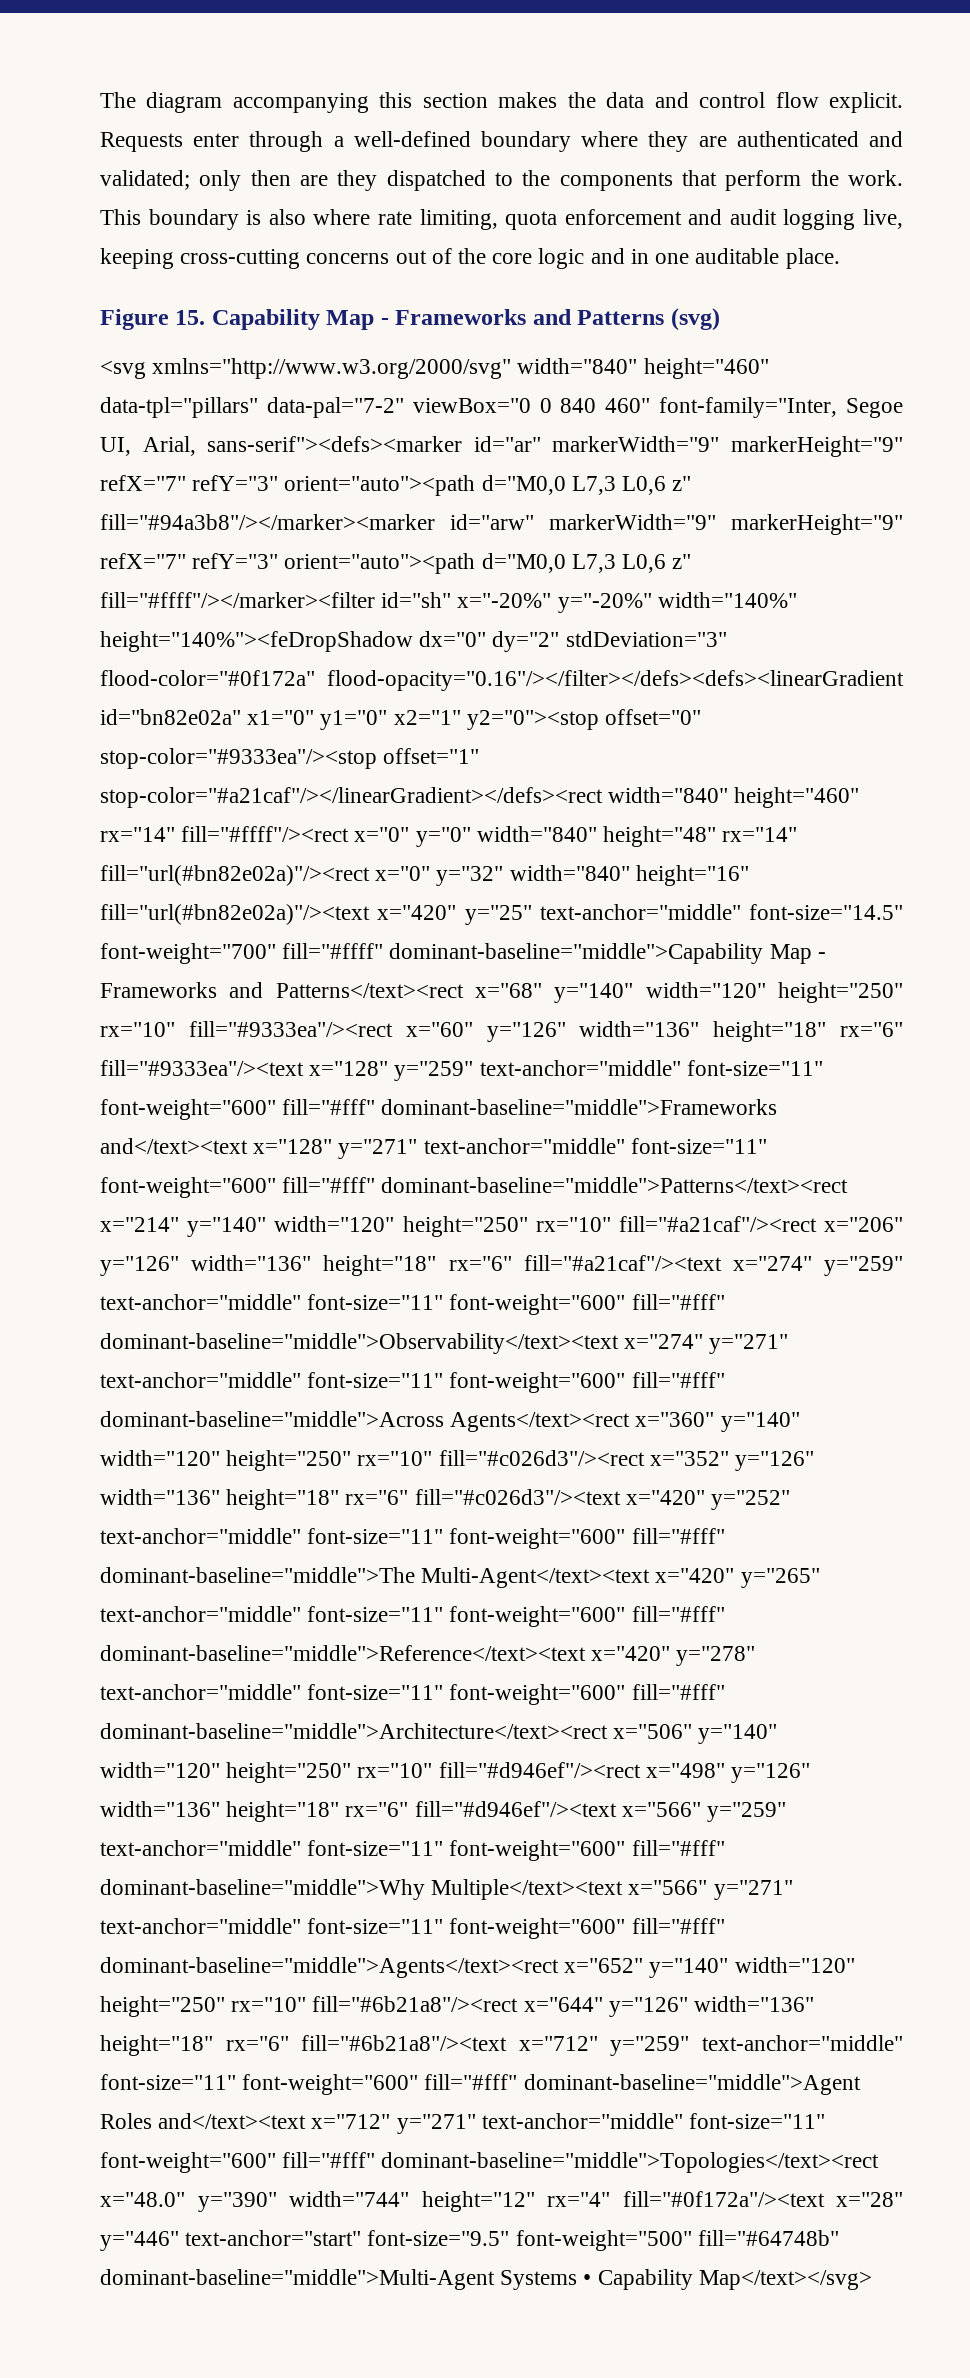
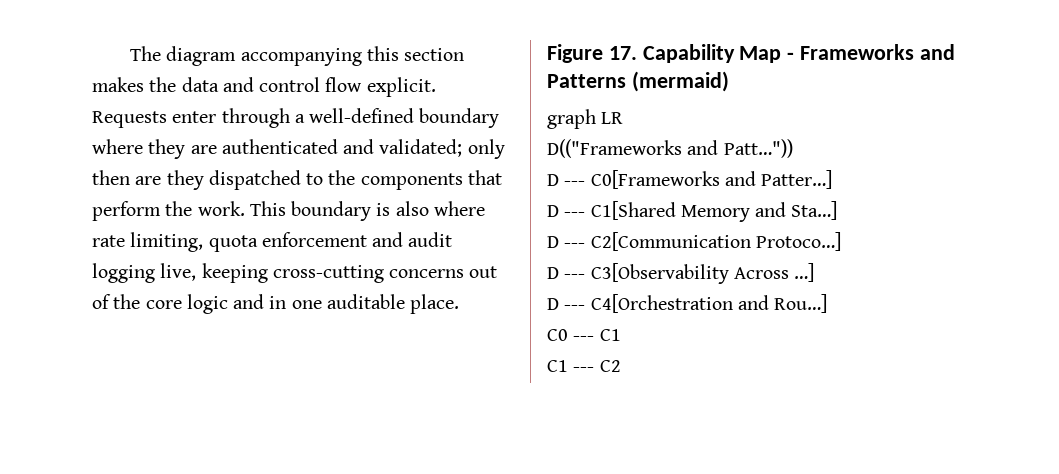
[175,310,206,325] 15. -> [608,46,637,60] 17.
[670,308,720,331] [100,358,769,379] [100,397,903,418] [100,436,904,457] [100,475,692,496] [100,514,903,535] [100,553,692,574] [100,592,797,613] [100,631,727,652] [100,670,904,691] [100,709,702,730] [100,748,480,769] [100,787,860,808] [100,826,798,847] [100,865,749,886] [100,904,903,925] [100,943,826,964] [100,982,903,1003] [100,1021,903,1042] [100,1060,823,1081] [100,1099,778,1120] [100,1138,767,1159] [100,1177,849,1198] [100,1216,903,1237] [100,1255,903,1276] [100,1294,725,1315] [100,1333,789,1354] [100,1372,725,1393] [100,1411,800,1432] [100,1450,815,1471] [100,1489,791,1510] [100,1528,725,1549] [100,1567,820,1588] [100,1606,725,1627] [100,1645,756,1666] [100,1684,725,1705] [100,1723,778,1744] [100,1762,811,1783] [100,1801,787,1822] [100,1840,725,1861] [100,1879,793,1900] [100,1918,725,1939] [100,1957,855,1978] [100,1996,815,2017] [100,2035,903,2056] [100,2074,861,2095] [100,2113,826,2134] [100,2152,880,2173] [100,2191,903,2212] [100,2230,839,2251] [100,2269,872,2290] (svg) // <svg xmlns="http://www.w3.org/2000/svg" width="840" height="460" data-tpl="pillars" data-pal="7-2" viewBox="0 0 840 460" font-family="Inter, Segoe UI, Arial, sans-serif"><defs><marker id="ar" markerWidth="9" markerHeight="9" refX="7" refY="3" orient="auto"><path d="M0,0 L7,3 L0,6 z" fill="#94a3b8"/></marker><marker id="arw" markerWidth="9" markerHeight="9" refX="7" refY="3" orient="auto"><path d="M0,0 L7,3 L0,6 z" fill="#ffff"/></marker><filter id="sh" x="-20%" y="-20%" width="140%" height="140%"><feDropShadow dx="0" dy="2" stdDeviation="3" flood-color="#0f172a" flood-opacity="0.16"/></filter></defs><defs><linearGradient id="bn82e02a" x1="0" y1="0" x2="1" y2="0"><stop offset="0" stop-color="#9333ea"/><stop offset="1" stop-color="#a21caf"/></linearGradient></defs><rect width="840" height="460" rx="14" fill="#ffff"/><rect x="0" y="0" width="840" height="48" rx="14" fill="url(#bn82e02a)"/><rect x="0" y="32" width="840" height="16" fill="url(#bn82e02a)"/><text x="420" y="25" text-anchor="middle" font-size="14.5" font-weight="700" fill="#ffff" dominant-baseline="middle">Capability Map - Frameworks and Patterns</text><rect x="68" y="140" width="120" height="250" rx="10" fill="#9333ea"/><rect x="60" y="126" width="136" height="18" rx="6" fill="#9333ea"/><text x="128" y="259" text-anchor="middle" font-size="11" font-weight="600" fill="#fff" dominant-baseline="middle">Frameworks and</text><text x="128" y="271" text-anchor="middle" font-size="11" font-weight="600" fill="#fff" dominant-baseline="middle">Patterns</text><rect x="214" y="140" width="120" height="250" rx="10" fill="#a21caf"/><rect x="206" y="126" width="136" height="18" rx="6" fill="#a21caf"/><text x="274" y="259" text-anchor="middle" font-size="11" font-weight="600" fill="#fff" dominant-baseline="middle">Observability</text><text x="274" y="271" text-anchor="middle" font-size="11" font-weight="600" fill="#fff" dominant-baseline="middle">Across Agents</text><rect x="360" y="140" width="120" height="250" rx="10" fill="#c026d3"/><rect x="352" y="126" width="136" height="18" rx="6" fill="#c026d3"/><text x="420" y="252" text-anchor="middle" font-size="11" font-weight="600" fill="#fff" dominant-baseline="middle">The Multi-Agent</text><text x="420" y="265" text-anchor="middle" font-size="11" font-weight="600" fill="#fff" dominant-baseline="middle">Reference</text><text x="420" y="278" text-anchor="middle" font-size="11" font-weight="600" fill="#fff" dominant-baseline="middle">Architecture</text><rect x="506" y="140" width="120" height="250" rx="10" fill="#d946ef"/><rect x="498" y="126" width="136" height="18" rx="6" fill="#d946ef"/><text x="566" y="259" text-anchor="middle" font-size="11" font-weight="600" fill="#fff" dominant-baseline="middle">Why Multiple</text><text x="566" y="271" text-anchor="middle" font-size="11" font-weight="600" fill="#fff" dominant-baseline="middle">Agents</text><rect x="652" y="140" width="120" height="250" rx="10" fill="#6b21a8"/><rect x="644" y="126" width="136" height="18" rx="6" fill="#6b21a8"/><text x="712" y="259" text-anchor="middle" font-size="11" font-weight="600" fill="#fff" dominant-baseline="middle">Agent Roles and</text><text x="712" y="271" text-anchor="middle" font-size="11" font-weight="600" fill="#fff" dominant-baseline="middle">Topologies</text><rect x="48.0" y="390" width="744" height="12" rx="4" fill="#0f172a"/><text x="28" y="446" text-anchor="start" font-size="9.5" font-weight="500" fill="#64748b" dominant-baseline="middle">Multi-Agent Systems • Capability Map</text></svg> -> [631,71,729,92] [547,109,624,129] [547,139,793,158] [547,170,833,189] [547,201,838,222] [547,232,841,251] [547,263,815,284] [547,294,828,313] [547,329,621,341] [547,360,621,372] (mermaid) // graph LR // D(("Frameworks and Patt…")) // D --- C0[Frameworks and Patter…] // D --- C1[Shared Memory and Sta…] // D --- C2[Communication Protoco…] // D --- C3[Observability Across …] // D --- C4[Orchestration and Rou…] // C0 --- C1 // C1 --- C2

